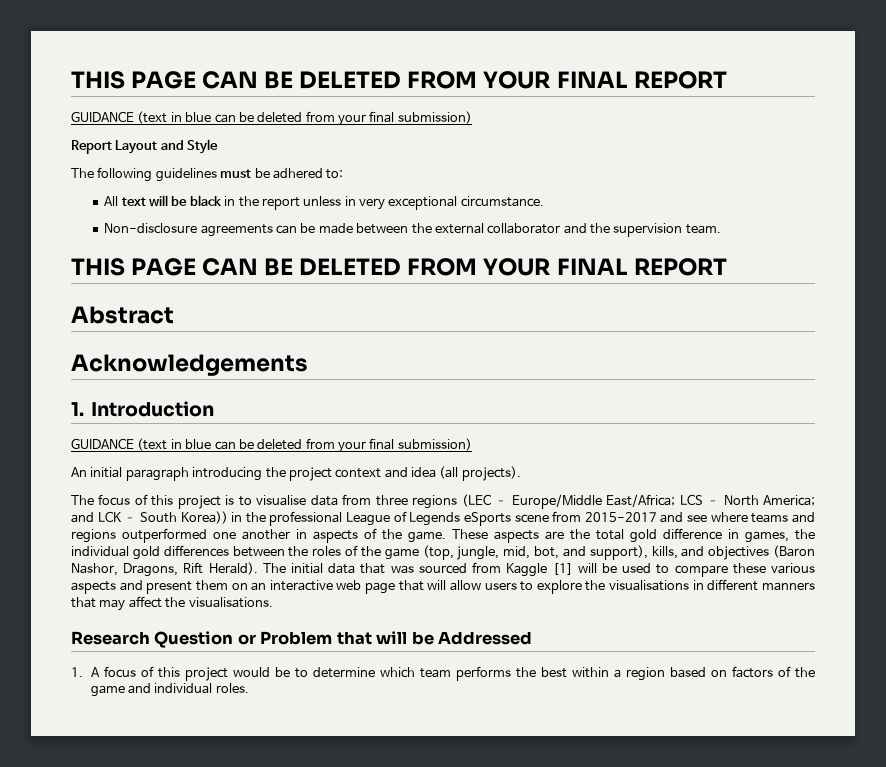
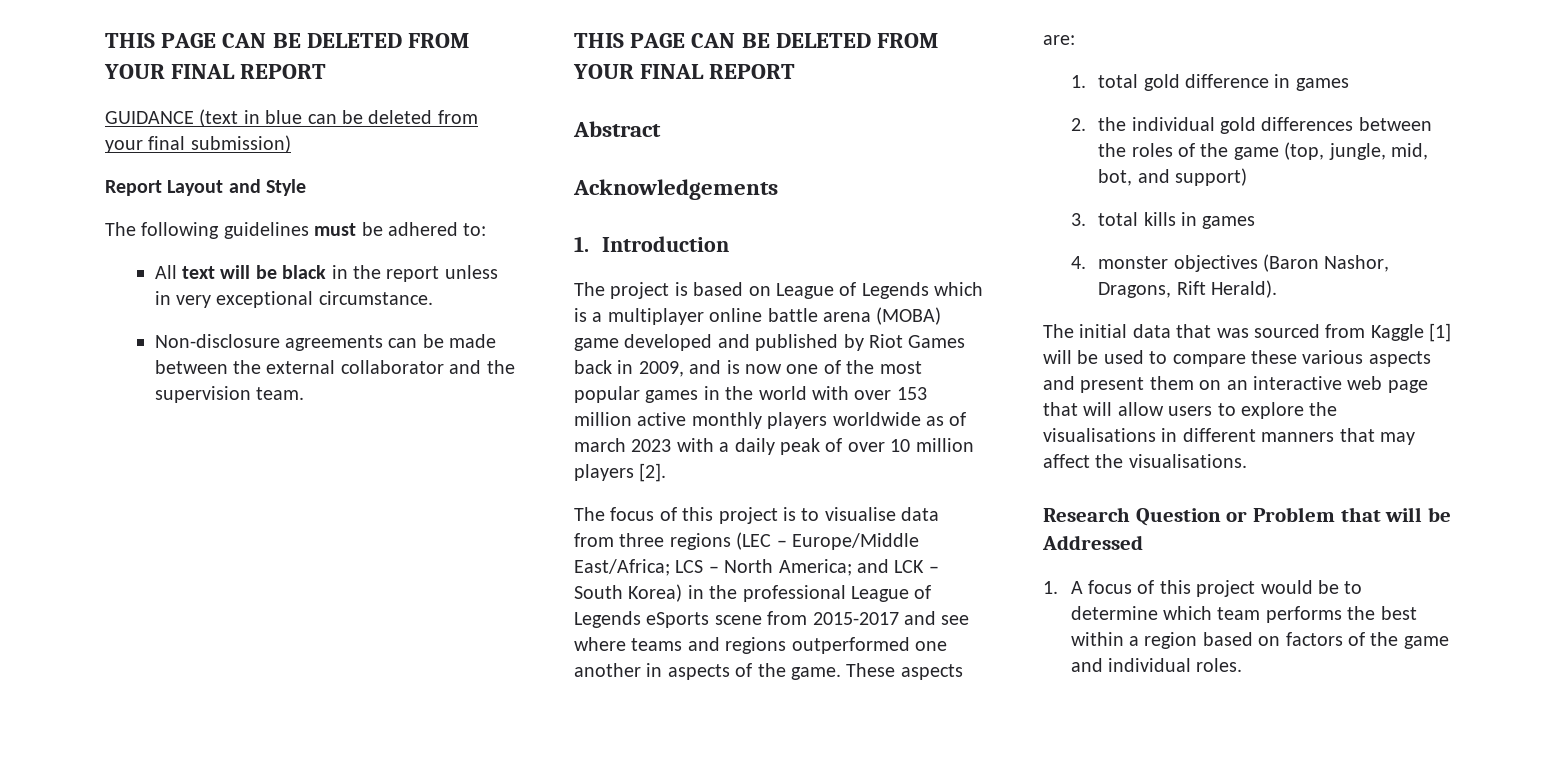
[71,438,472,453] [71,466,521,481] GUIDANCE (text in blue can be deleted from your final submission) // An initial paragraph introducing the project context and idea (all projects). -> [574,282,984,299] [574,307,942,325] [574,334,966,351] [574,360,922,377] [574,386,927,403] [574,412,967,429] [574,438,974,455] [574,463,667,482] The project is based on League of Legends which is a multiplayer online battle arena (MOBA) game developed and published by Riot Games back in 2009, and is now one of the most popular games in the world with over 153 million active monthly players worldwide as of march 2023 with a daily peak of over 10 million players [2].
[180,511,228,524] Korea)) -> [628,584,683,602] Korea)
[545,529,590,540] are the -> [1043,35,1075,45] [1070,75,1086,88] are: // 1.
[745,531,789,543] games, -> [1295,78,1349,91] [1070,118,1086,131] games // 2.
[589,545,705,560] support), kills, and -> [1175,168,1248,186] [1070,212,1256,229] [1070,256,1169,269] support) // 3. total kills in games // 4. monster
(258, 568) none -> (1278, 289) //

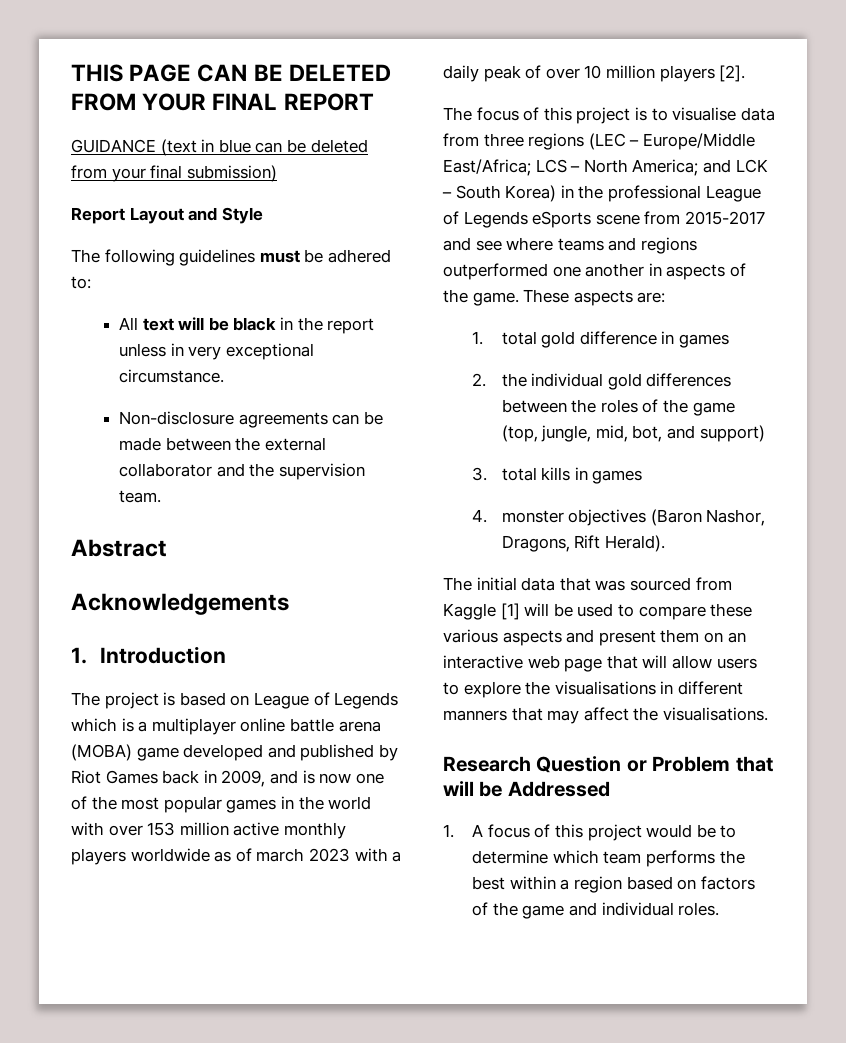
[574,33,939,48] [573,64,796,79] // THIS PAGE CAN BE DELETED FROM YOUR FINAL REPORT -> (162, 496) none

